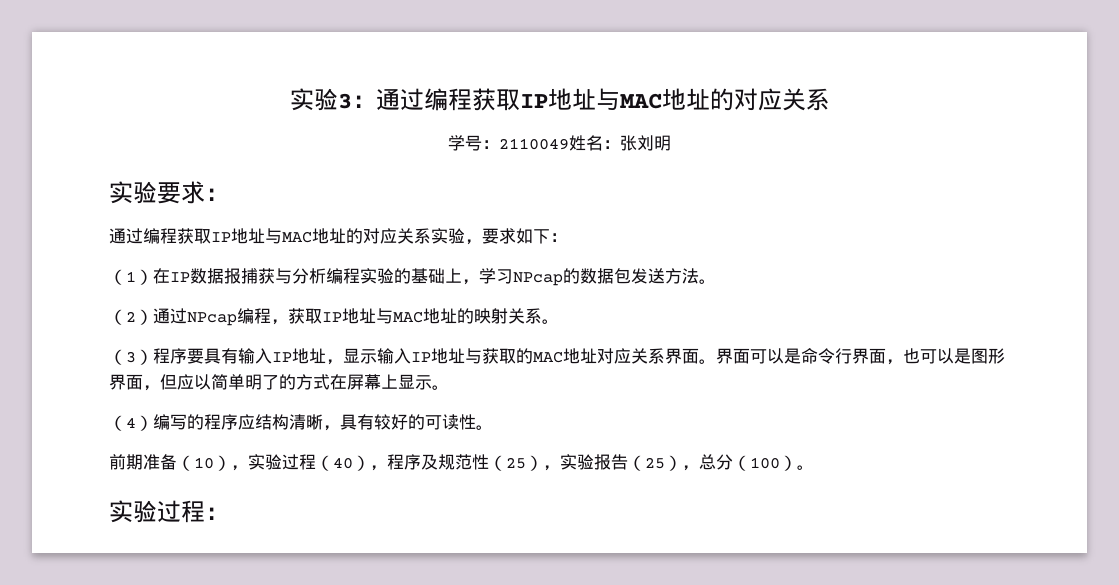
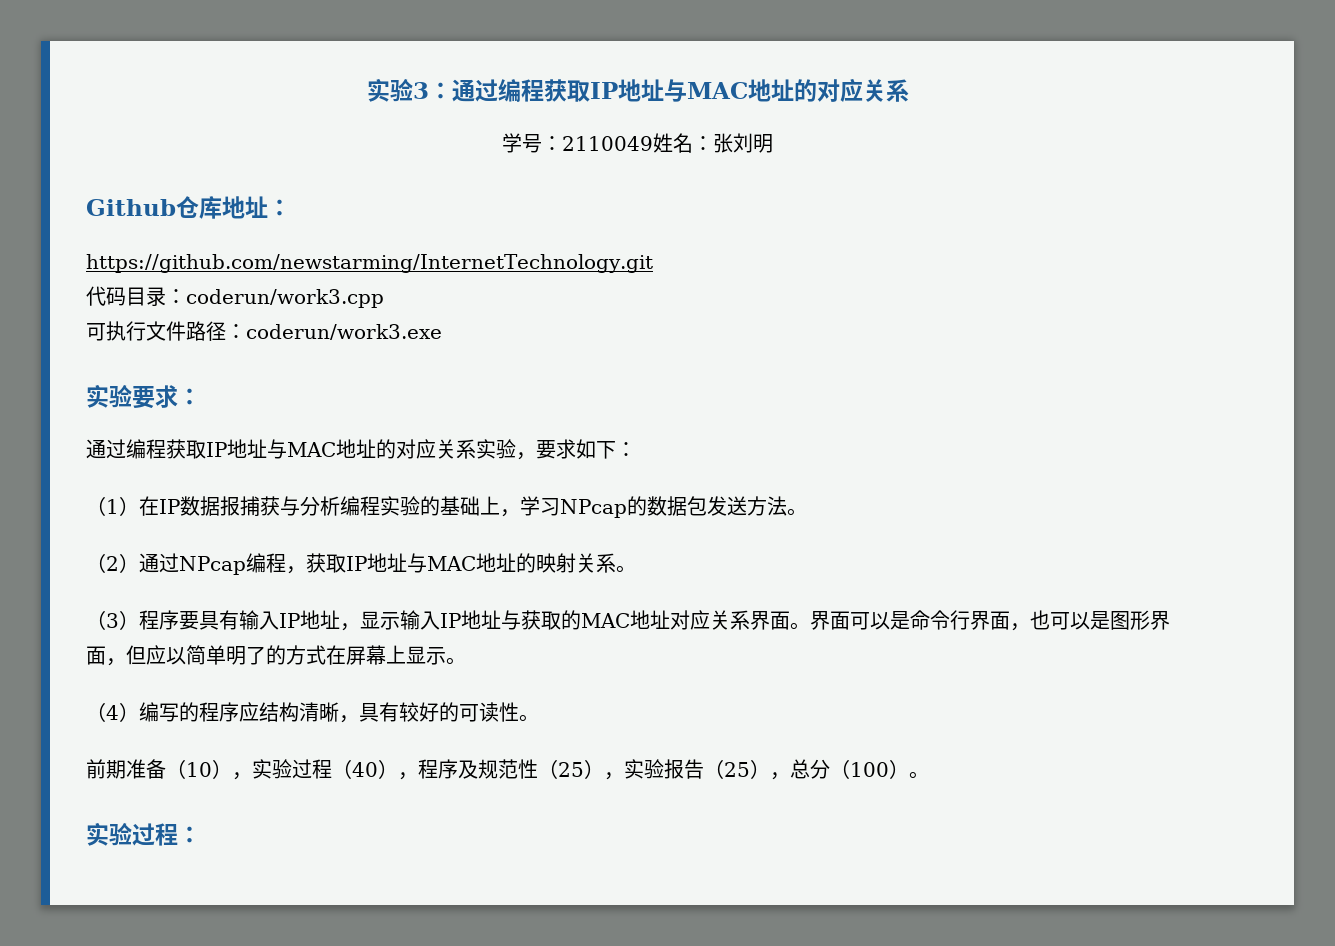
(671, 143) none -> [86,196,291,219] [86,254,653,273] [86,286,384,308] [86,321,442,341] // Github仓库地址： // https://github.com/newstarming/InternetTechnology.git // 代码目录：coderun/work3.cpp // 可执行文件路径：coderun/work3.exe

